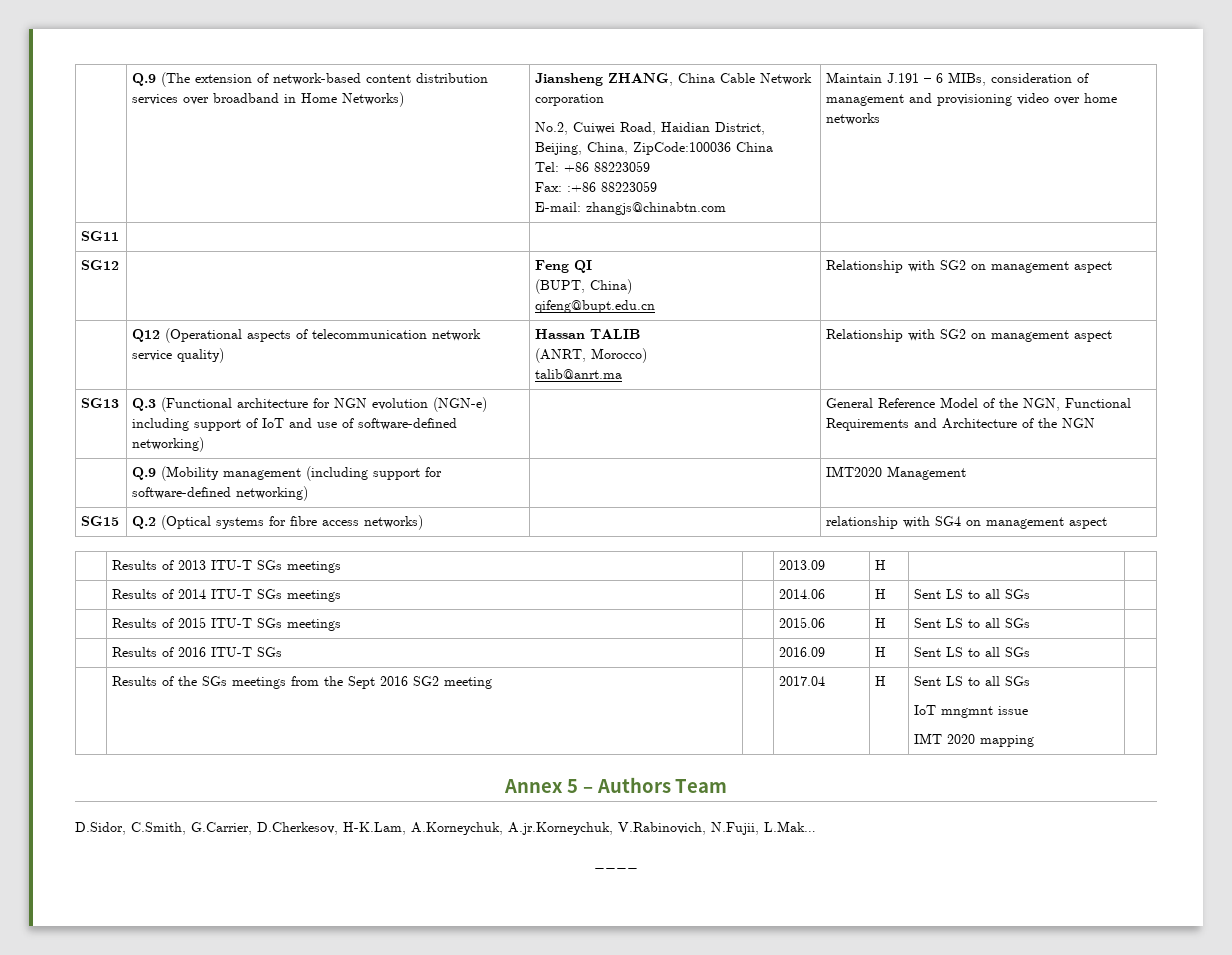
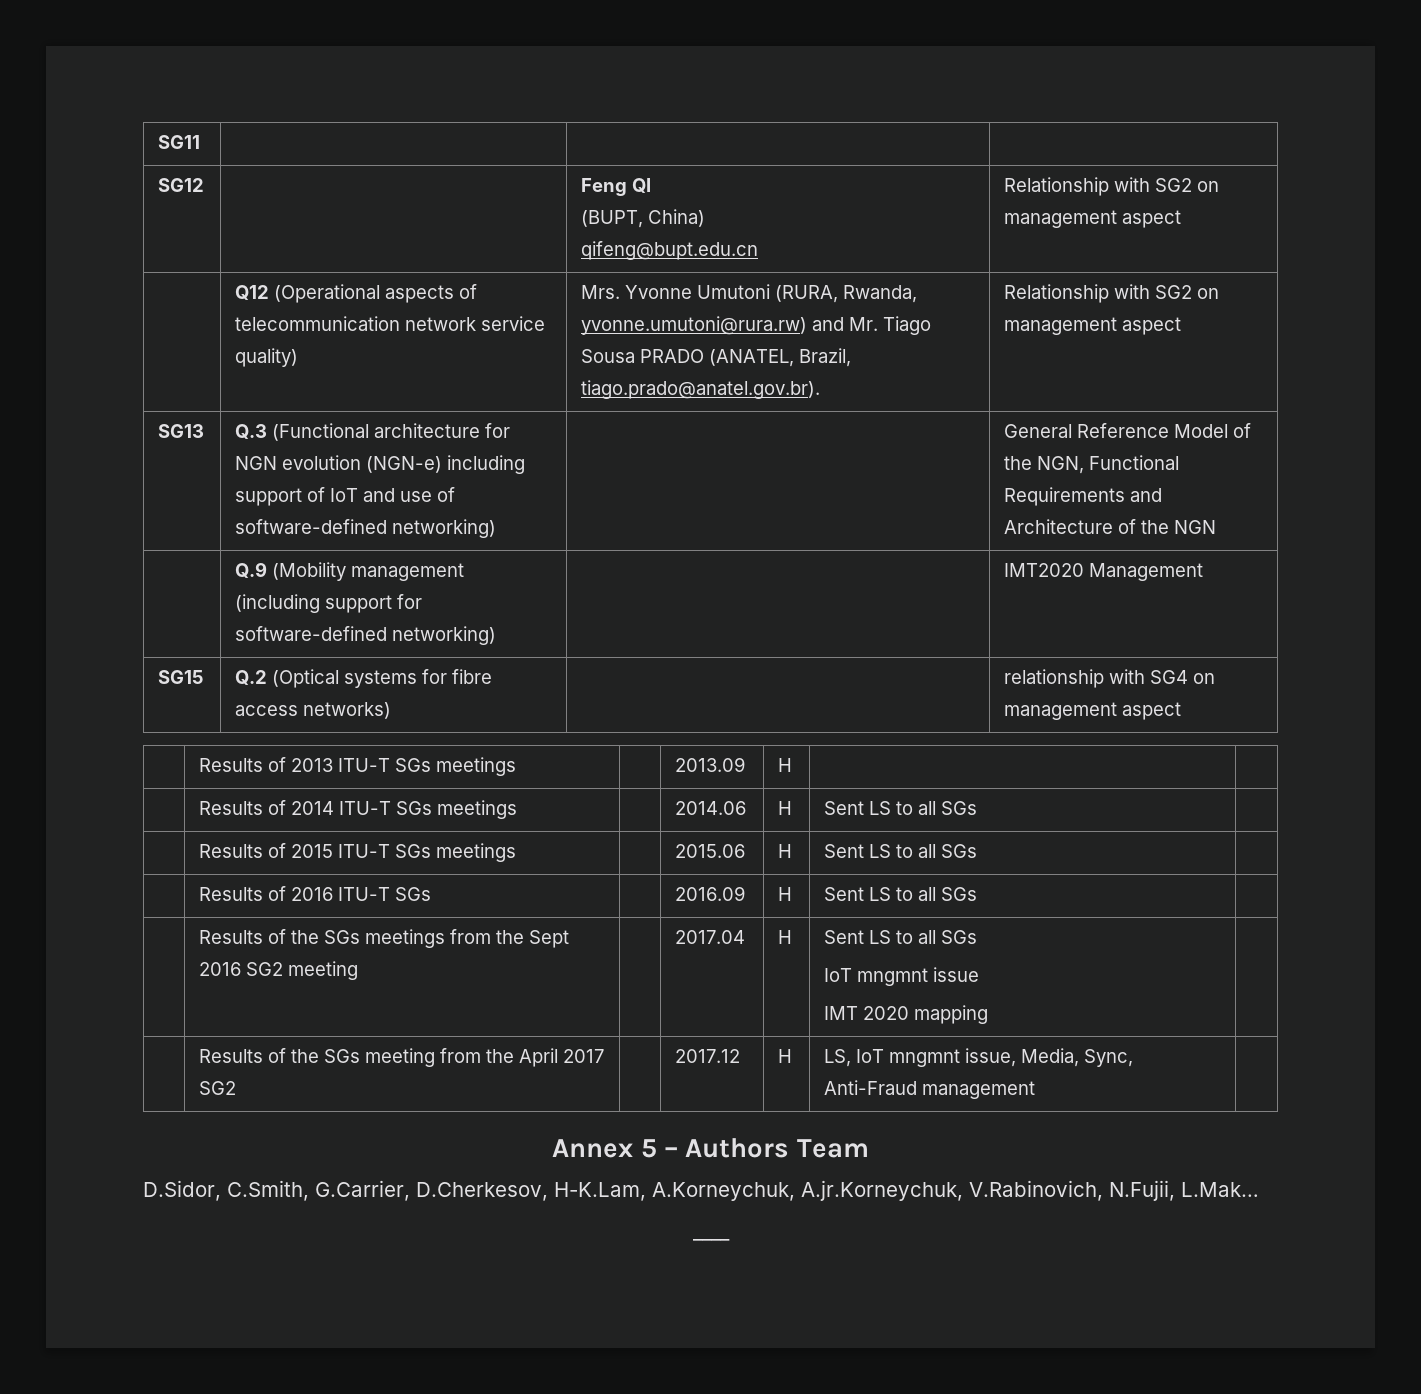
[132,72,489,87] [132,92,405,107] [535,73,813,86] [535,94,605,106] [535,122,766,135] [535,142,774,155] [535,161,651,172] [535,181,658,192] [535,202,727,215] [826,72,1090,86] [826,93,1118,106] [826,113,881,125] | Q.9 (The extension of network-based content distribution services over broadband in Home Networks) | Jiansheng ZHANG, China Cable Network corporation // No.2, Cuiwei Road, Haidian District, Beijing, China, ZipCode:100036 China // Tel: +86 88223059 // Fax: :+86 88223059 // E-mail: zhangjs@chinabtn.com | Maintain J.191 – 6 MIBs, consideration of management and provisioning video over home networks // -> (158, 142) none
[535,329,641,339] [535,348,648,363] [535,369,623,379] Hassan TALIB // (ANRT, Morocco) // talib@anrt.ma -> [581,284,918,303] [581,316,932,335] [581,348,852,367] [581,380,821,399] Mrs. Yvonne Umutoni (RURA, Rwanda, yvonne.umutoni@rura.rw) and Mr. Tiago Sousa PRADO (ANATEL, Brazil, tiago.prado@anatel.gov.br).
(1035, 741) none -> [199,1048,605,1067] [199,1081,237,1095] [675,1049,741,1063] [778,1049,793,1063] [824,1048,1134,1067] [824,1080,1036,1099] // | Results of the SGs meeting from the April 2017 SG2 | | 2017.12 | H | LS, IoT mngmnt issue, Media, Sync, Anti-Fraud management |

